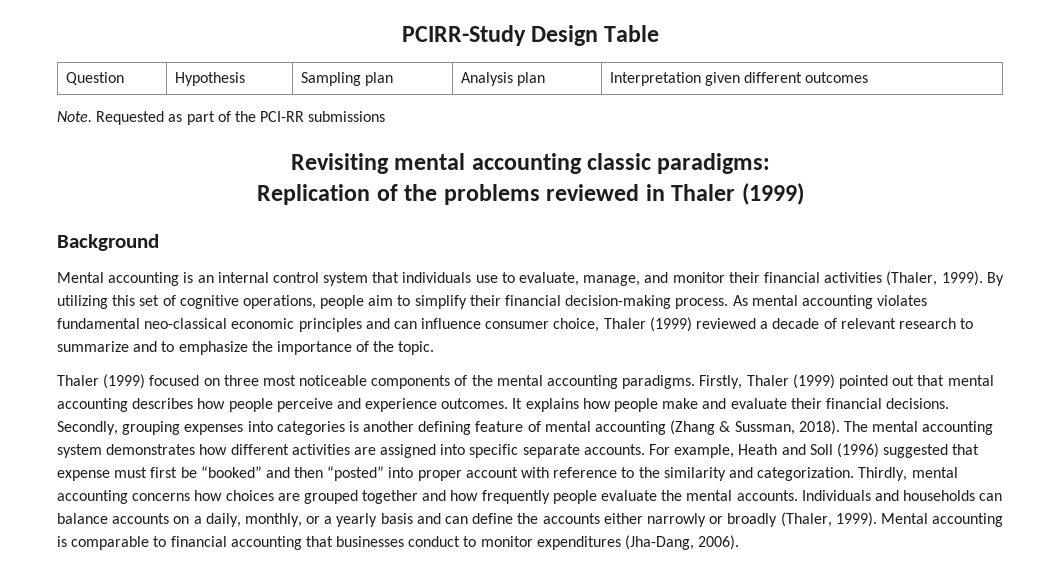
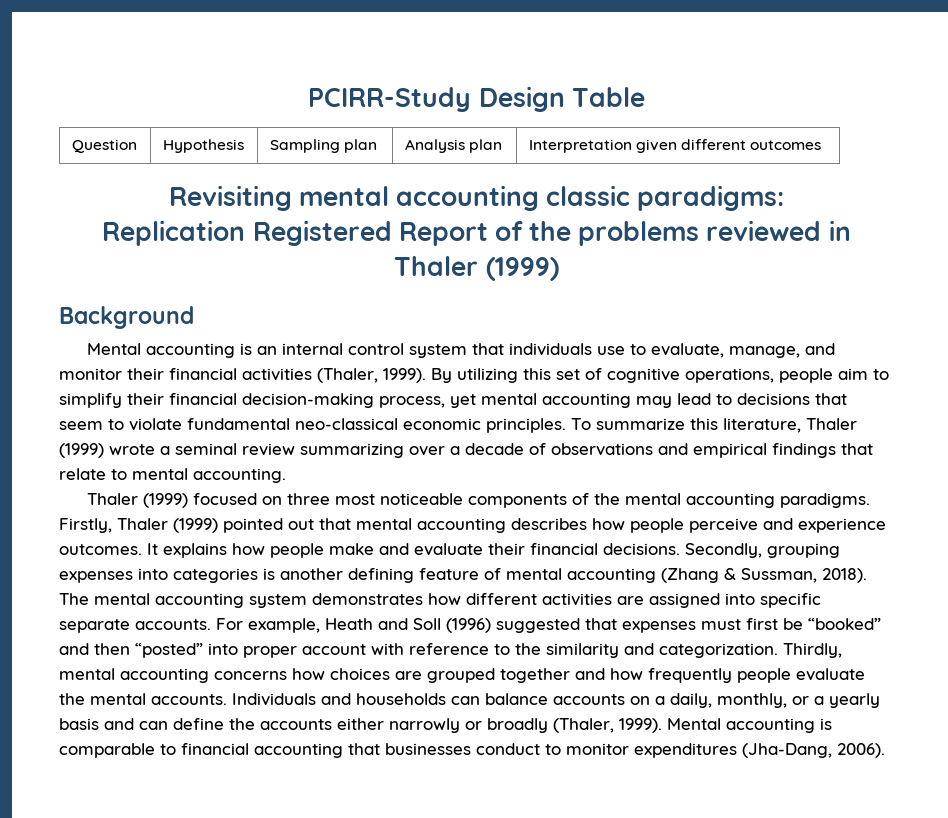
[57,111,386,125] // Note. Requested as part of the PCI-RR submissions -> (822, 145) none
(371, 194) none -> [252,220,488,246] Registered Report
[675,295,928,309] [57,317,974,332] [57,341,435,355] process. As mental accounting violates fundamental neo-classical economic principles and can influence consumer choice, Thaler (1999) reviewed a decade of relevant research to summarize and to emphasize the importance of the topic. -> [379,393,847,408] [59,418,857,433] [59,443,873,458] [59,468,286,483] process, yet mental accounting may lead to decisions that seem to violate fundamental neo-classical economic principles. To summarize this literature, Thaler (1999) wrote a seminal review summarizing over a decade of observations and empirical findings that relate to mental accounting.
[57,470,110,481] expense -> [622,621,696,633] expenses

